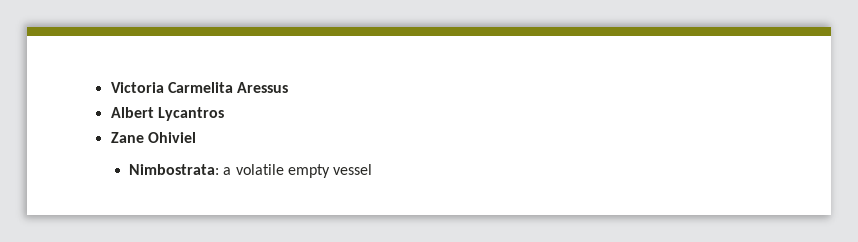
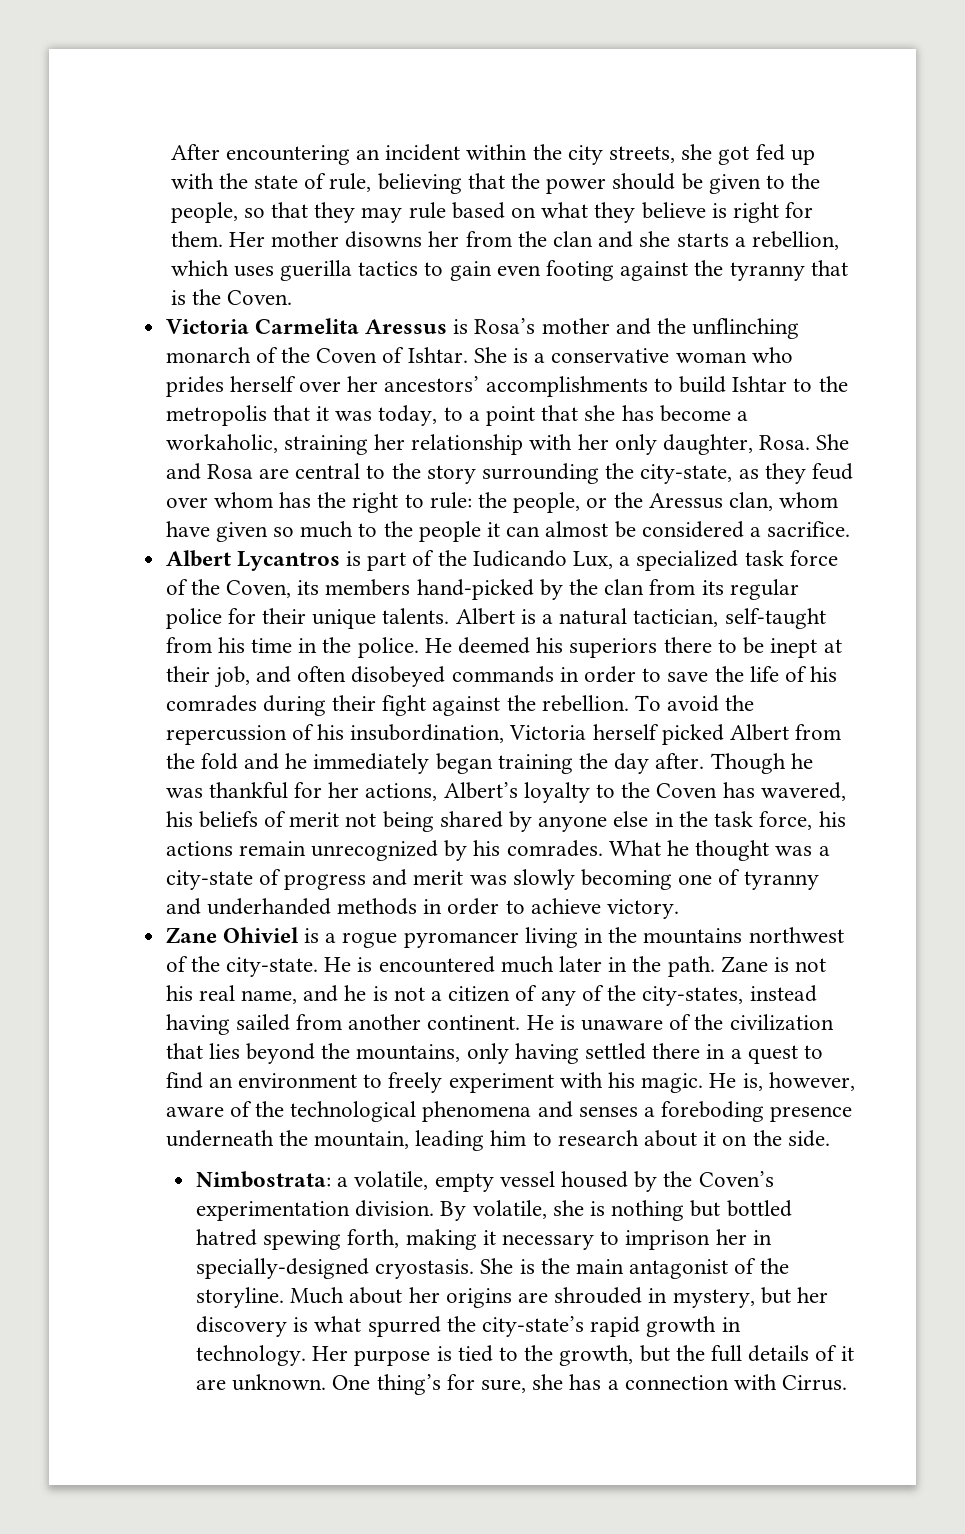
[110,82,289,93] [110,107,225,121] [110,132,197,143] Victoria Carmelita Aressus // Albert Lycantros // Zane Ohiviel -> [170,144,815,165] [170,173,821,194] [170,202,814,223] [170,231,840,250] [170,260,848,281] [170,289,292,305] [165,318,800,339] [165,347,793,363] [165,376,848,397] [165,405,749,426] [165,434,850,455] [165,463,854,484] [165,492,839,513] [165,521,851,542] [165,550,838,571] [165,579,799,600] [165,608,826,629] [165,637,842,658] [165,666,838,688] [165,695,755,716] [165,724,842,745] [165,753,813,774] [165,782,846,803] [165,811,846,832] [165,840,830,861] [165,869,819,890] [165,898,680,919] [165,927,844,948] [165,956,827,977] [165,985,817,1006] [165,1014,834,1035] [165,1043,824,1064] [165,1072,855,1093] [165,1101,853,1122] [165,1130,830,1151] After encountering an incident within the city streets, she got fed up with the state of rule, believing that the power should be given to the people, so that they may rule based on what they believe is right for them. Her mother disowns her from the clan and she starts a rebellion, which uses guerilla tactics to gain even footing against the tyranny that is the Coven. // Victoria Carmelita Aressus is Rosa’s mother and the unflinching monarch of the Coven of Ishtar. She is a conservative woman who prides herself over her ancestors’ accomplishments to build Ishtar to the metropolis that it was today, to a point that she has become a workaholic, straining her relationship with her only daughter, Rosa. She and Rosa are central to the story surrounding the city-state, as they feud over whom has the right to rule: the people, or the Aressus clan, whom have given so much to the people it can almost be considered a sacrifice. // Albert Lycantros is part of the Iudicando Lux, a specialized task force of the Coven, its members hand-picked by the clan from its regular police for their unique talents. Albert is a natural tactician, self-taught from his time in the police. He deemed his superiors there to be inept at their job, and often disobeyed commands in order to save the life of his comrades during their fight against the rebellion. To avoid the repercussion of his insubordination, Victoria herself picked Albert from the fold and he immediately began training the day after. Though he was thankful for her actions, Albert’s loyalty to the Coven has wavered, his beliefs of merit not being shared by anyone else in the task force, his actions remain unrecognized by his comrades. What he thought was a city-state of progress and merit was slowly becoming one of tyranny and underhanded methods in order to achieve victory. // Zane Ohiviel is a rogue pyromancer living in the mountains northwest of the city-state. He is encountered much later in the path. Zane is not his real name, and he is not a citizen of any of the city-states, instead having sailed from another continent. He is unaware of the civilization that lies beyond the mountains, only having settled there in a quest to find an environment to freely experiment with his magic. He is, however, aware of the technological phenomena and senses a foreboding presence underneath the mountain, leading him to research about it on the side.
[235,164,284,175] volatile -> [354,1171,429,1190] volatile,
(373, 169) none -> [560,1171,774,1192] [195,1200,792,1221] [195,1229,772,1250] [195,1258,789,1279] [195,1287,828,1308] [195,1316,741,1337] [195,1345,854,1366] [195,1374,848,1395] housed by the Coven’s experimentation division. By volatile, she is nothing but bottled hatred spewing forth, making it necessary to imprison her in specially-designed cryostasis. She is the main antagonist of the storyline. Much about her origins are shrouded in mystery, but her discovery is what spurred the city-state’s rapid growth in technology. Her purpose is tied to the growth, but the full details of it are unknown. One thing’s for sure, she has a connection with Cirrus.

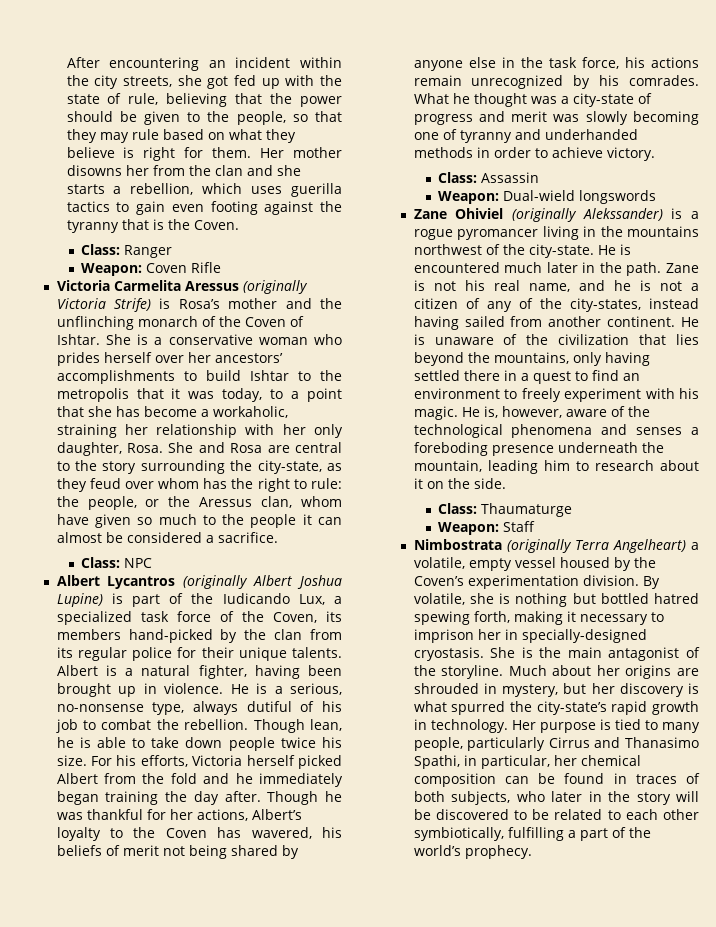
(292, 297) none -> [81,244,173,258] [81,262,222,276] // Class: Ranger // Weapon: Coven Rifle
(448, 326) none -> [242,280,308,294] [56,298,152,312] (originally Victoria Strife)
(851, 529) none -> [81,557,153,568] // Class: NPC
(340, 561) none -> [183,575,342,589] [56,593,103,607] (originally Albert Joshua Lupine)
[633,608,826,629] [165,637,842,658] [165,666,838,688] [165,695,755,716] [165,724,505,745] tactician, self-taught from his time in the police. He deemed his superiors there to be inept at their job, and often disobeyed commands in order to save the life of his comrades during their fight against the rebellion. To avoid the repercussion of his insubordination, -> [198,665,342,679] [56,683,342,697] [56,701,343,715] [55,719,343,733] [56,737,342,751] [56,755,188,767] fighter, having been brought up in violence. He is a serious, no-nonsense type, always dutiful of his job to combat the rebellion. Though lean, he is able to take down people twice his size. For his efforts,
(680, 909) none -> [438,172,540,183] [438,190,657,204] // Class: Assassin // Weapon: Dual-wield longswords
(299, 935) none -> [511,208,663,222] (originally Alekssander)
[195,1171,331,1188] Nimbostrata: -> [438,503,573,517] [438,521,536,535] [413,539,686,553] Class: Thaumaturge // Weapon: Staff // Nimbostrata (originally Terra Angelheart)
[524,1345,854,1366] [195,1374,848,1395] the growth, but the full details of it are unknown. One thing’s for sure, she has a connection with Cirrus. -> [662,722,700,733] [413,737,699,751] [413,755,641,769] [413,773,700,787] [413,791,699,805] [413,809,699,820] [413,827,651,841] [413,845,532,859] many people, particularly Cirrus and Thanasimo Spathi, in particular, her chemical composition can be found in traces of both subjects, who later in the story will be discovered to be related to each other symbiotically, fulfilling a part of the world’s prophecy.

